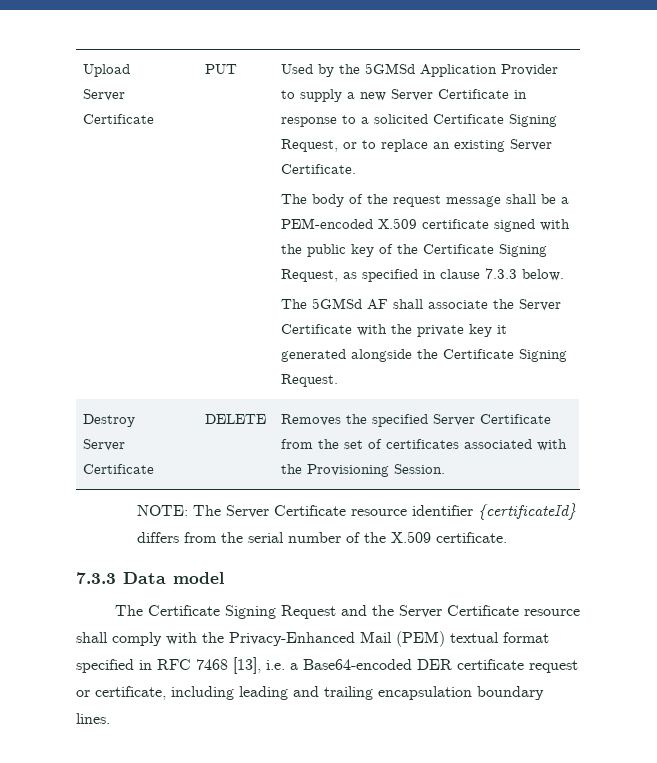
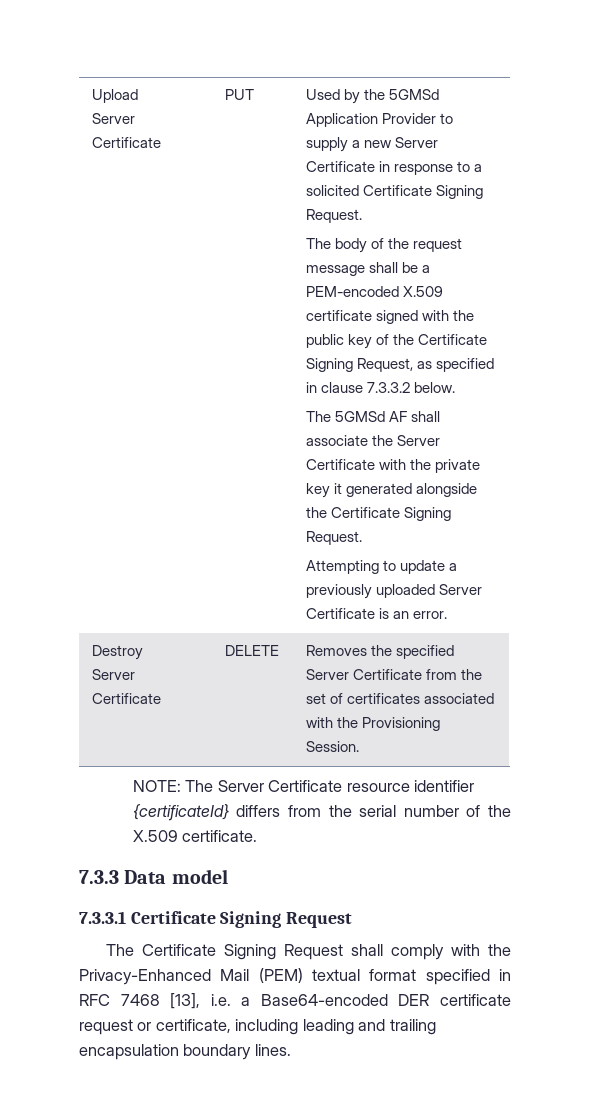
[281,139,553,152] [281,164,357,174] Request, or to replace an existing Server Certificate. -> [305,209,362,223] Request.
[485,268,518,279] 7.3.3 -> [367,382,411,393] 7.3.3.2
(339, 380) none -> [305,560,458,574] [305,584,483,599] [305,608,448,619] // Attempting to update a previously uploaded Server Certificate is an error.
(224, 578) none -> [79,911,353,928] // 7.3.3.1 Certificate Signing Request
[341,605,581,618] and the Server Certificate resource -> (343, 952) none

